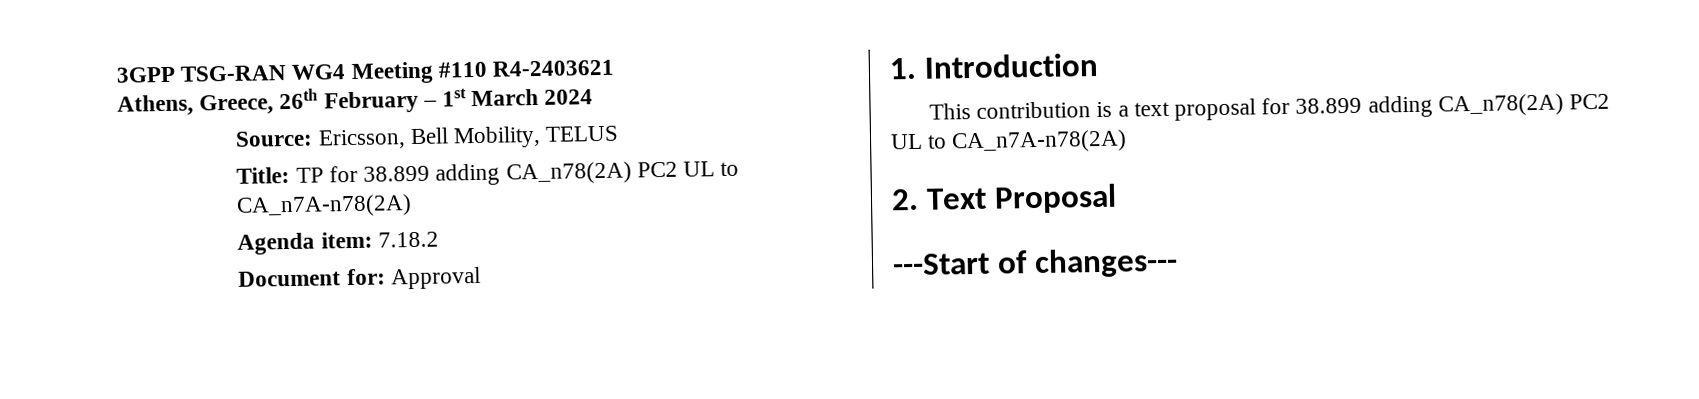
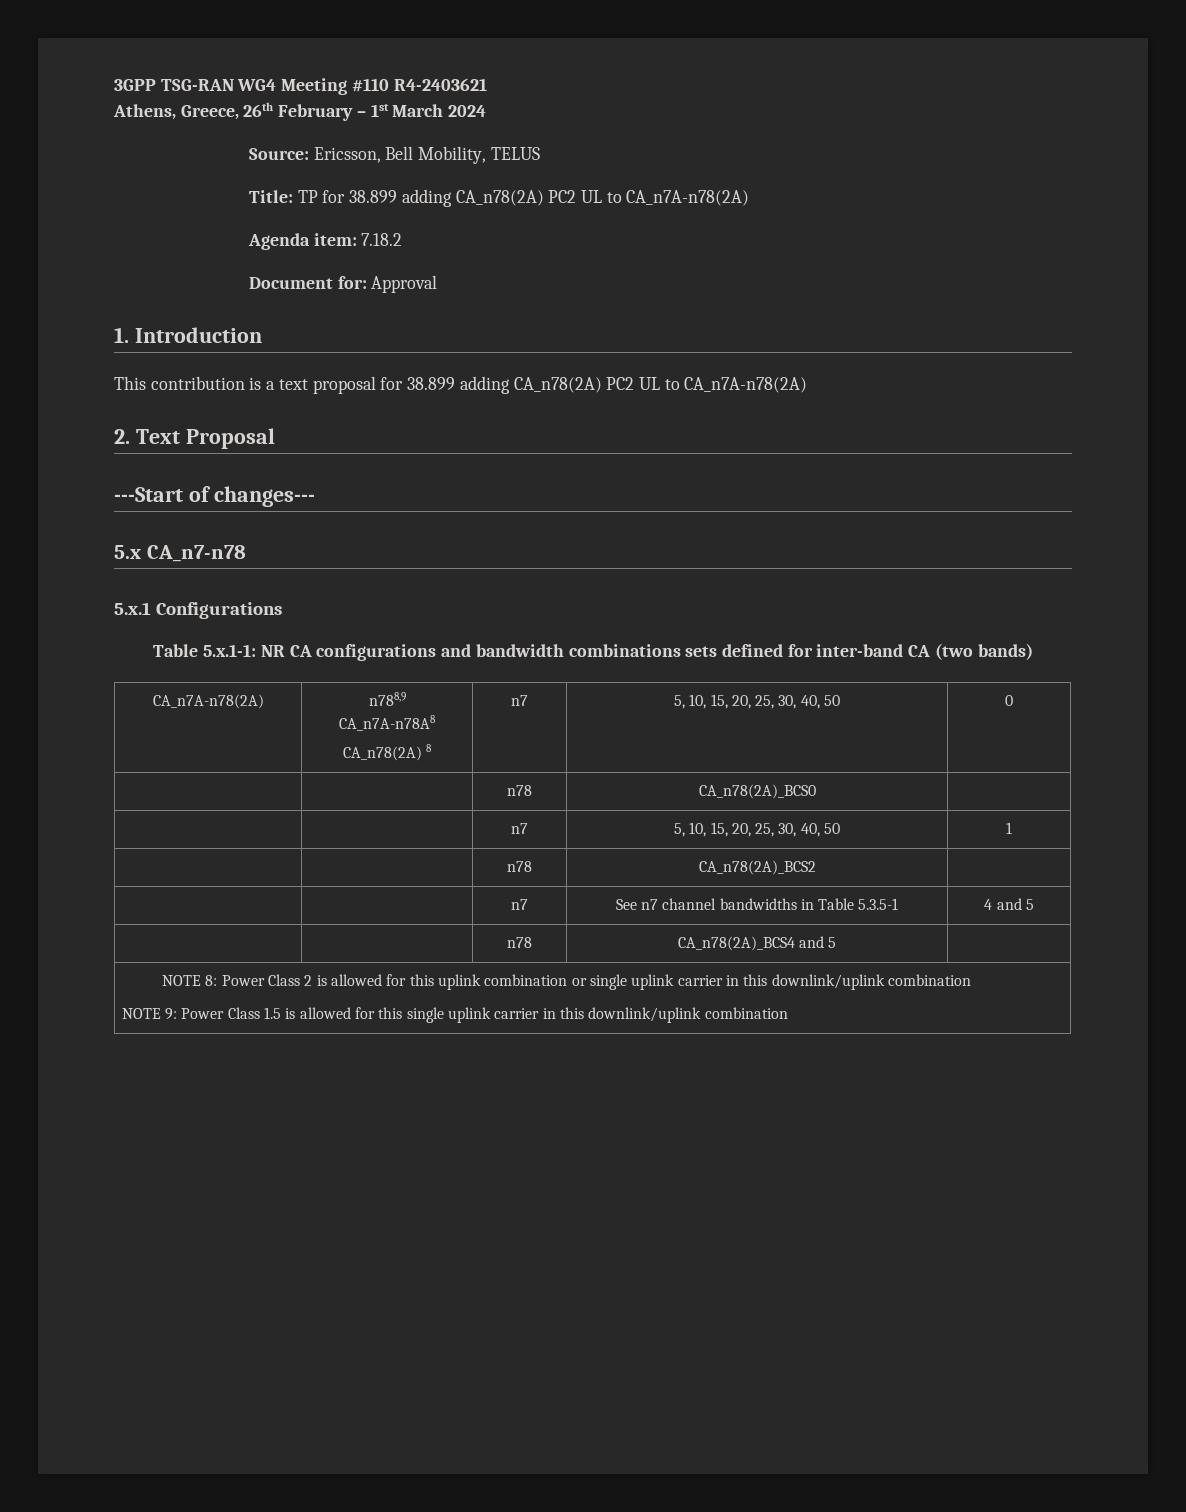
(1178, 263) none -> [114,545,246,562] [114,602,283,619] [153,643,1033,661] [152,694,264,709] [368,692,406,706] [339,715,436,731] [342,744,433,761] [511,695,528,706] [673,694,841,709] [1005,695,1013,706] [507,785,532,796] [698,784,816,799] [511,823,528,834] [673,822,841,837] [1006,822,1012,834] [507,861,532,872] [698,860,816,875] [511,899,528,910] [615,898,899,910] [984,898,1034,910] [507,937,532,948] [677,936,837,951] [162,974,971,990] [121,1007,788,1023] // 5.x CA_n7-n78 // 5.x.1 Configurations // Table 5.x.1-1: NR CA configurations and bandwidth combinations sets defined for inter-band CA (two bands) // CA_n7A-n78(2A) | n788,9 // CA_n7A-n78A8 // CA_n78(2A) 8 | n7 | 5, 10, 15, 20, 25, 30, 40, 50 | 0 // | | n78 | CA_n78(2A)_BCS0 | // | | n7 | 5, 10, 15, 20, 25, 30, 40, 50 | 1 // | | n78 | CA_n78(2A)_BCS2 | // | | n7 | See n7 channel bandwidths in Table 5.3.5-1 | 4 and 5 // | | n78 | CA_n78(2A)_BCS4 and 5 | // NOTE 8: Power Class 2 is allowed for this uplink combination or single uplink carrier in this downlink/uplink combination // NOTE 9: Power Class 1.5 is allowed for this single uplink carrier in this downlink/uplink combination

